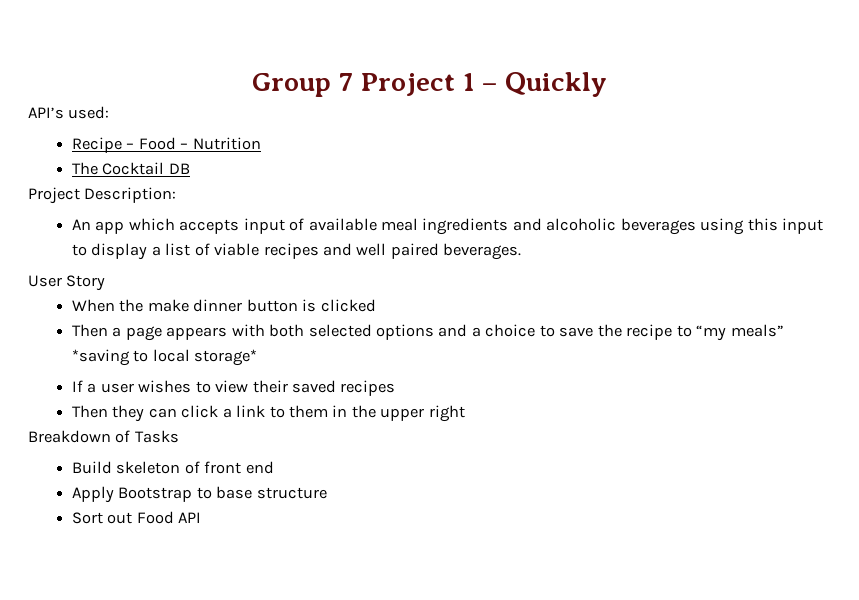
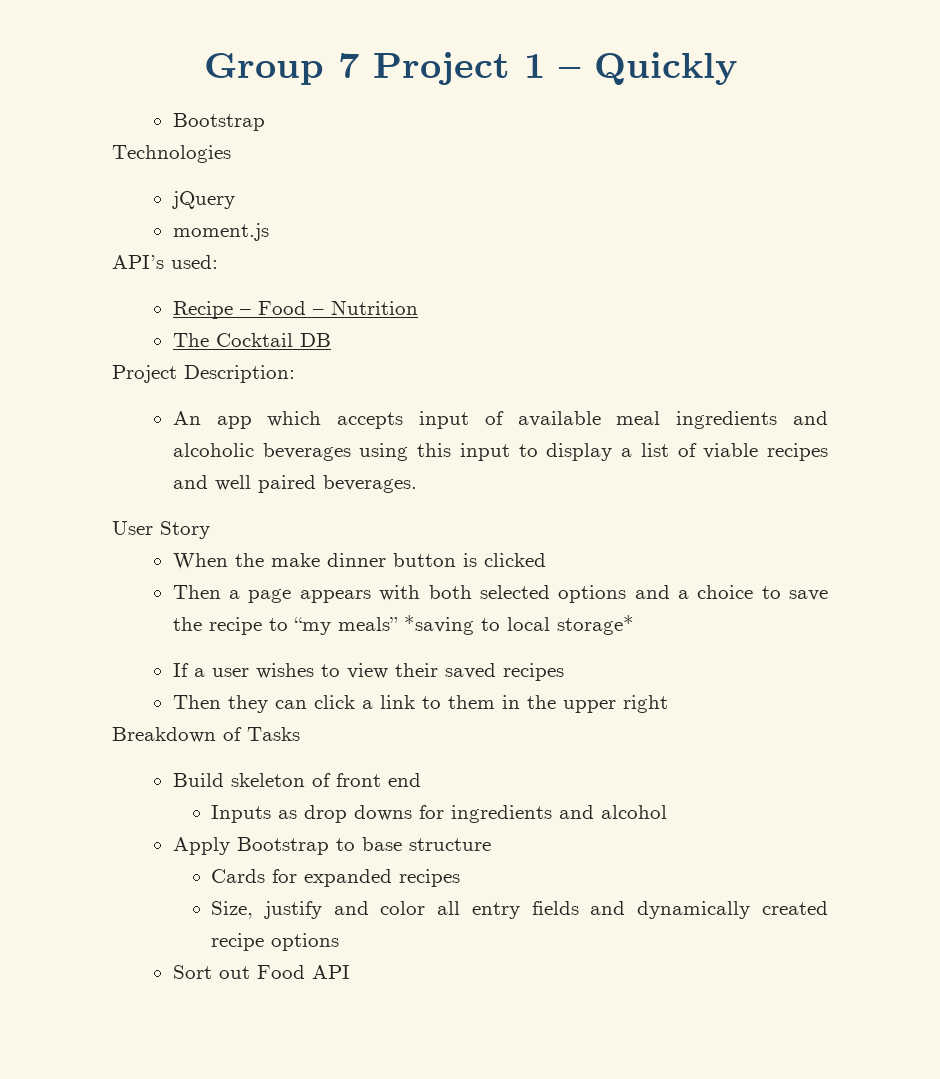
(607, 84) none -> [172,113,265,131] [112,145,231,163] [171,191,235,209] [172,223,269,241] // Bootstrap // Technologies // jQuery // moment.js
(274, 467) none -> [211,805,668,823] // Inputs as drop downs for ingredients and alcohol
(327, 493) none -> [211,869,461,887] [211,901,828,919] [211,933,340,951] // Cards for expanded recipes // Size, justify and color all entry fields and dynamically created recipe options

